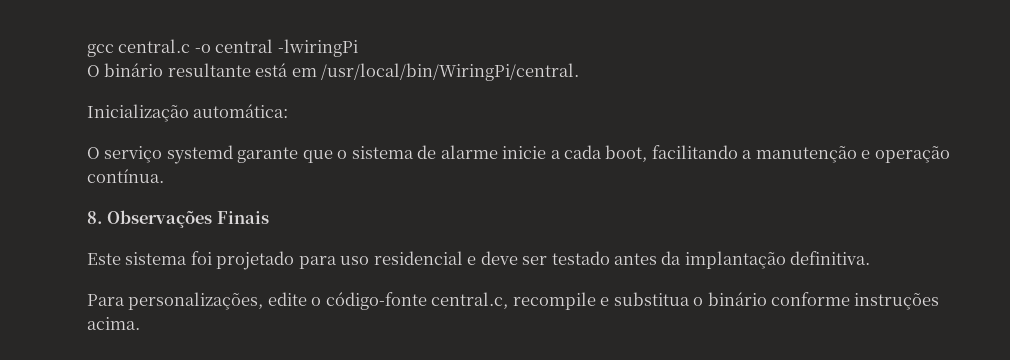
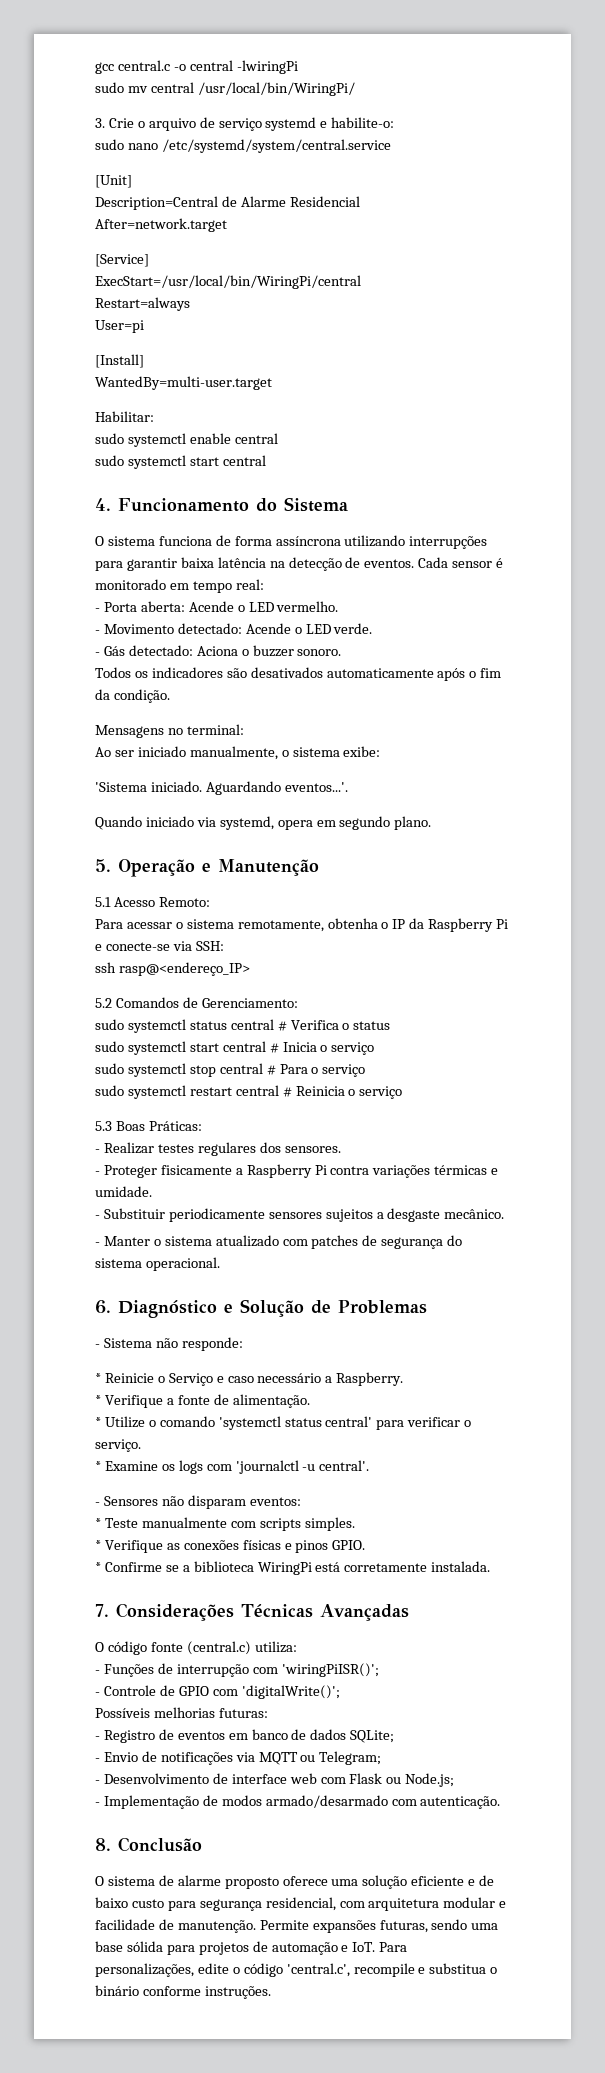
[87,63,580,81] [87,104,289,122] [87,145,950,164] [87,169,164,183] [87,210,269,228] [87,251,871,270] O binário resultante está em /usr/local/bin/WiringPi/central. // Inicialização automática: // O serviço systemd garante que o sistema de alarme inicie a cada boot, facilitando a manutenção e operação contínua. // 8. Observações Finais // Este sistema foi projetado para uso residencial e deve ser testado antes da implantação definitiva. // -> [95,82,355,96] [95,117,395,131] [95,139,391,153] [95,175,132,188] [95,196,360,210] [95,218,227,232] [95,254,149,267] [95,275,361,289] [95,297,190,311] [95,320,144,333] [95,354,144,368] [95,376,272,390] [95,411,154,422] [95,433,278,447] [95,455,266,469] [95,497,348,512] [95,535,488,549] [95,557,504,571] [95,579,264,593] [95,601,339,612] [95,623,373,634] [95,645,342,657] [95,667,502,681] [95,689,170,703] [95,724,244,738] [95,746,381,760] [95,781,348,795] [95,816,432,830] [95,859,319,877] [95,897,210,907] [95,918,509,932] [95,941,224,951] [95,962,250,976] [95,997,298,1008] [95,1019,391,1033] [95,1041,375,1055] [95,1063,366,1077] [95,1085,403,1099] [95,1121,202,1131] [95,1142,341,1156] [95,1164,499,1178] [95,1186,152,1197] [95,1208,505,1222] [95,1235,463,1249] [95,1257,220,1271] [95,1299,427,1318] [95,1337,243,1351] [95,1372,404,1386] [95,1394,310,1408] [95,1416,472,1430] [95,1439,141,1452] [95,1460,370,1474] [95,1495,301,1509] [95,1517,355,1531] [95,1540,366,1553] [95,1561,491,1575] [95,1603,409,1621] [95,1641,297,1655] [95,1663,379,1677] [95,1685,340,1699] [95,1707,268,1718] [95,1729,395,1743] [95,1751,382,1765] [95,1773,455,1787] [95,1795,501,1809] [95,1837,202,1852] [95,1875,495,1889] [95,1897,507,1911] [95,1919,499,1933] [95,1941,376,1955] sudo mv central /usr/local/bin/WiringPi/ // 3. Crie o arquivo de serviço systemd e habilite-o: // sudo nano /etc/systemd/system/central.service // [Unit] // Description=Central de Alarme Residencial // After=network.target // [Service] // ExecStart=/usr/local/bin/WiringPi/central // Restart=always // User=pi // [Install] // WantedBy=multi-user.target // Habilitar: // sudo systemctl enable central // sudo systemctl start central // 4. Funcionamento do Sistema // O sistema funciona de forma assíncrona utilizando interrupções para garantir baixa latência na detecção de eventos. Cada sensor é monitorado em tempo real: // - Porta aberta: Acende o LED vermelho. // - Movimento detectado: Acende o LED verde. // - Gás detectado: Aciona o buzzer sonoro. // Todos os indicadores são desativados automaticamente após o fim da condição. // Mensagens no terminal: // Ao ser iniciado manualmente, o sistema exibe: // 'Sistema iniciado. Aguardando eventos...'. // Quando iniciado via systemd, opera em segundo plano. // 5. Operação e Manutenção // 5.1 Acesso Remoto: // Para acessar o sistema remotamente, obtenha o IP da Raspberry Pi e conecte-se via SSH: // ssh rasp@<endereço_IP> // 5.2 Comandos de Gerenciamento: // sudo systemctl status central # Verifica o status // sudo systemctl start central # Inicia o serviço // sudo systemctl stop central # Para o serviço // sudo systemctl restart central # Reinicia o serviço // 5.3 Boas Práticas: // - Realizar testes regulares dos sensores. // - Proteger fisicamente a Raspberry Pi contra variações térmicas e umidade. // - Substituir periodicamente sensores sujeitos a desgaste mecânico. // - Manter o sistema atualizado com patches de segurança do sistema operacional. // 6. Diagnóstico e Solução de Problemas // - Sistema não responde: // * Reinicie o Serviço e caso necessário a Raspberry. // * Verifique a fonte de alimentação. // * Utilize o comando 'systemctl status central' para verificar o serviço. // * Examine os logs com 'journalctl -u central'. // - Sensores não disparam eventos: // * Teste manualmente com scripts simples. // * Verifique as conexões físicas e pinos GPIO. // * Confirme se a biblioteca WiringPi está corretamente instalada. // 7. Considerações Técnicas Avançadas // O código fonte (central.c) utiliza: // - Funções de interrupção com 'wiringPiISR()'; // - Controle de GPIO com 'digitalWrite()'; // Possíveis melhorias futuras: // - Registro de eventos em banco de dados SQLite; // - Envio de notificações via MQTT ou Telegram; // - Desenvolvimento de interface web com Flask ou Node.js; // - Implementação de modos armado/desarmado com autenticação. // 8. Conclusão // O sistema de alarme proposto oferece uma solução eficiente e de baixo custo para segurança residencial, com arquitetura modular e facilidade de manutenção. Permite expansões futuras, sendo uma base sólida para projetos de automação e IoT.
[325,292,509,310] código-fonte central.c, -> [243,1963,350,1977] código 'central.c',
[854,292,940,310] [87,317,140,330] instruções acima. -> [204,1986,271,1999] instruções.

